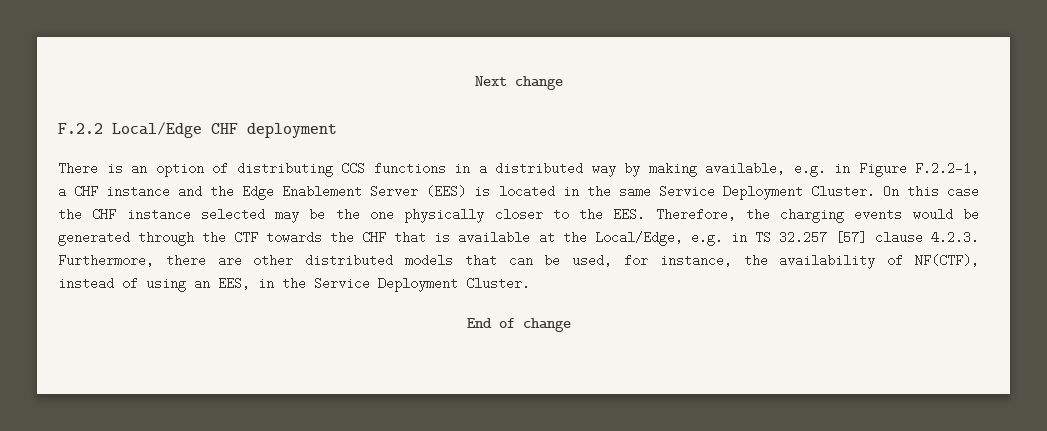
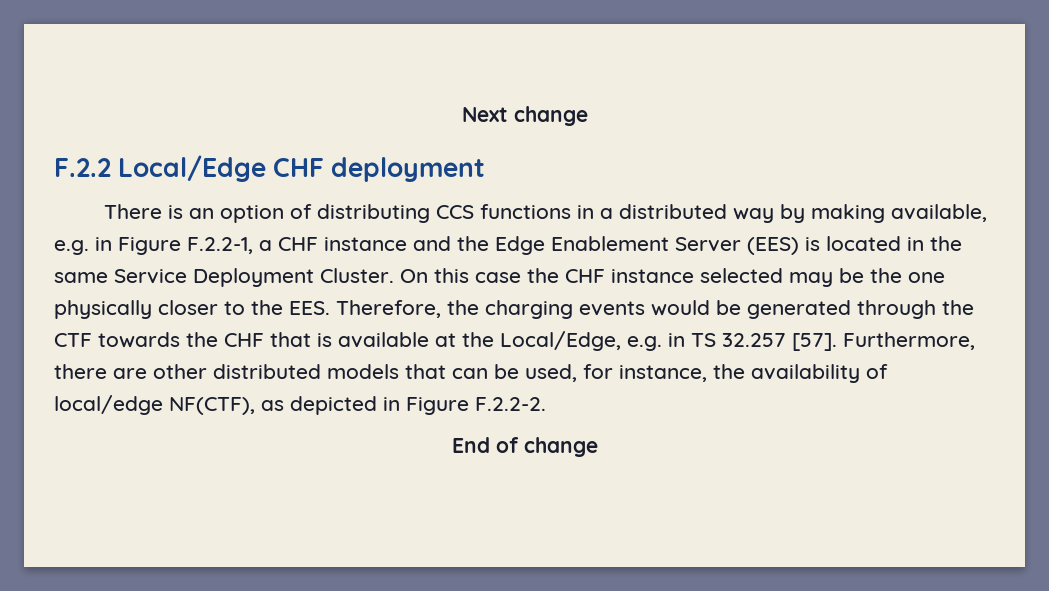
[834,231,979,244] [57] clause 4.2.3. -> [792,333,837,351] [57].
[914,254,979,267] [58,277,530,292] NF(CTF), instead of using an EES, in the Service Deployment Cluster. -> [54,395,546,415] local/edge NF(CTF), as depicted in Figure F.2.2-2.

